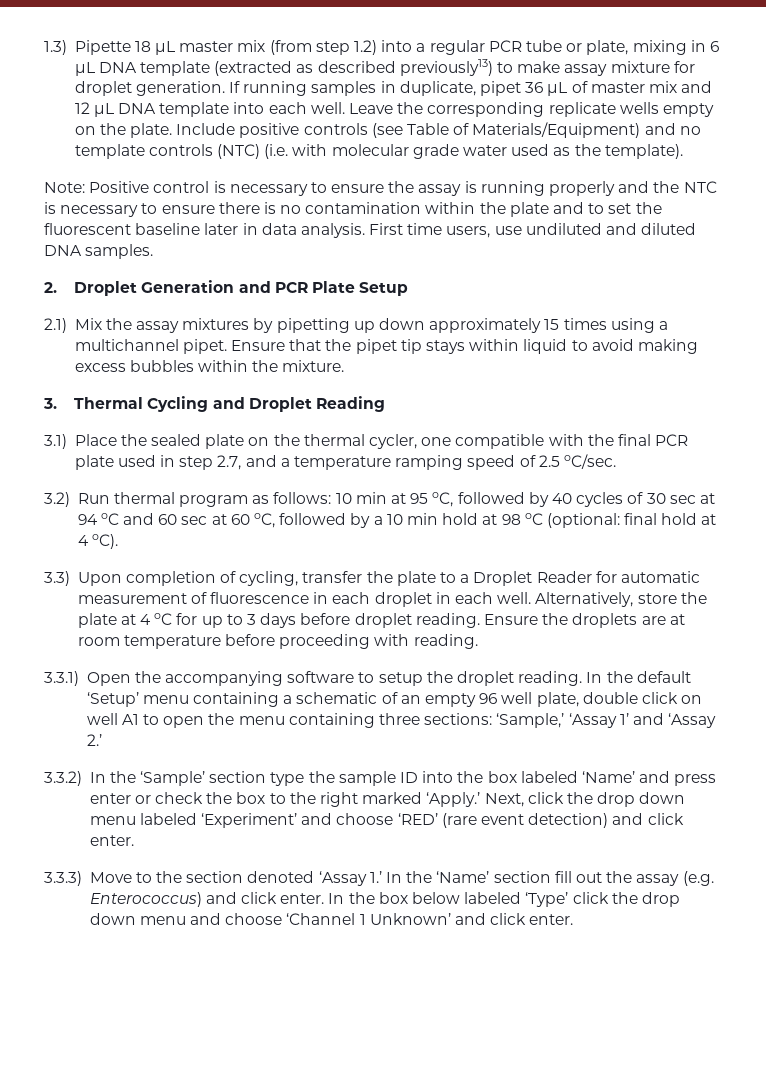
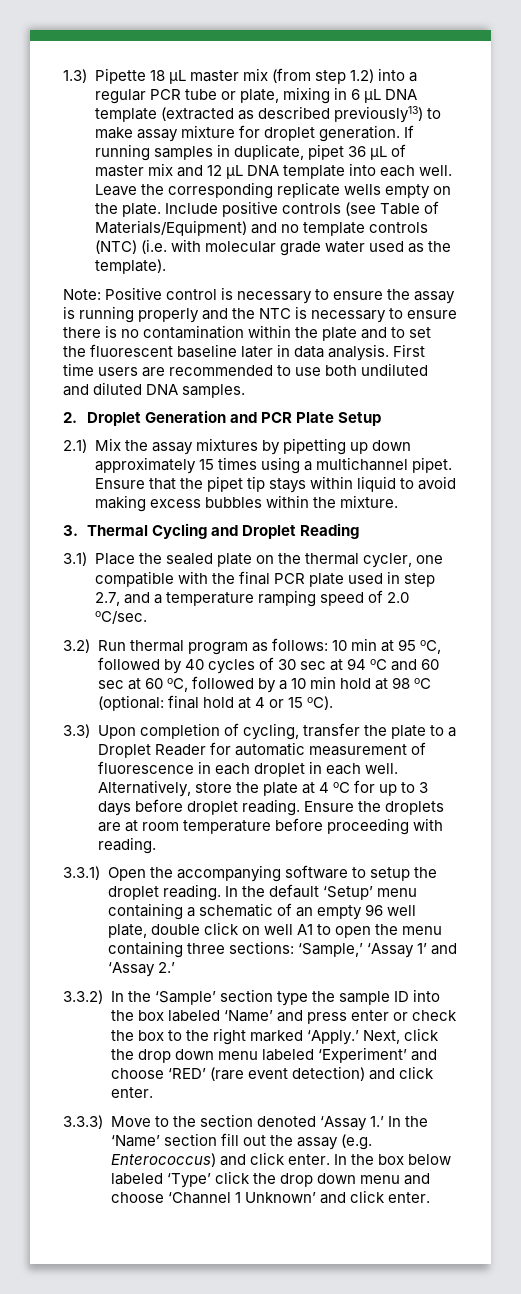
[446,226,522,238] users, use -> [98,365,358,377] users are recommended to use both
[538,455,560,467] 2.5 -> [386,592,409,603] 2.0
(89, 540) none -> [268,697,303,708] or 15

